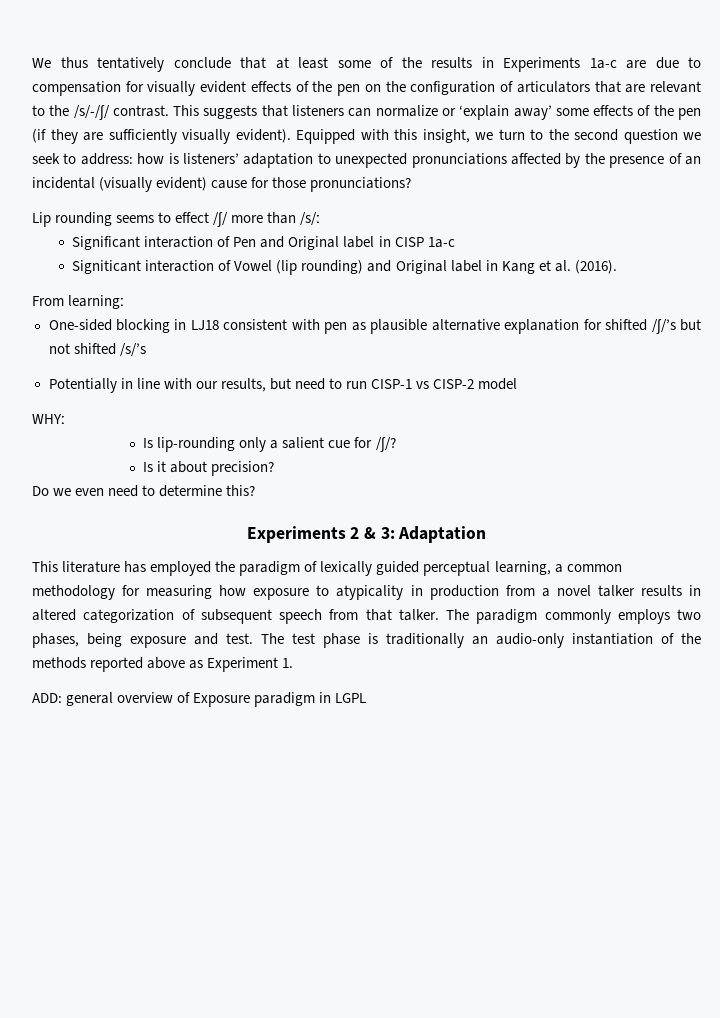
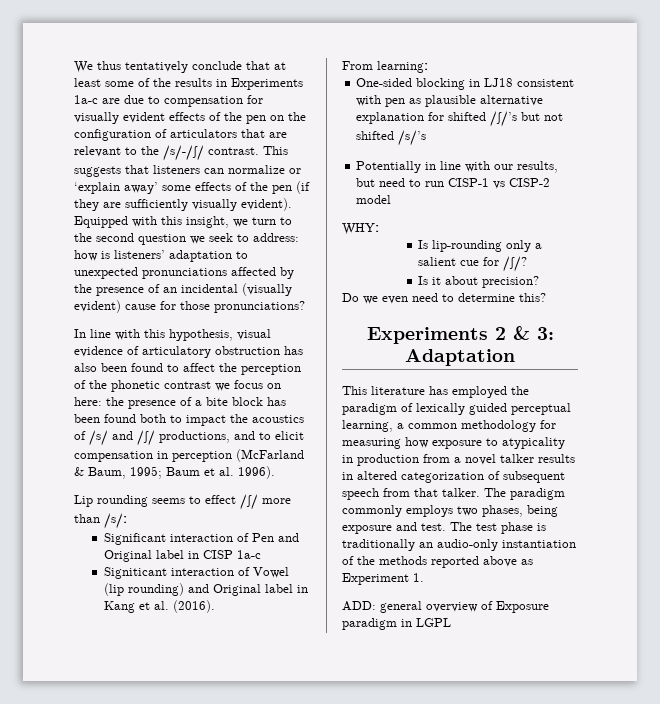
(412, 184) none -> [74,329,271,341] [74,346,303,358] [74,363,301,375] [74,380,281,392] [74,397,286,409] [74,414,304,426] [74,430,304,446] [74,449,304,462] [74,466,275,479] // In line with this hypothesis, visual evidence of articulatory obstruction has also been found to affect the perception of the phonetic contrast we focus on here: the presence of a bite block has been found both to impact the acoustics of /s/ and /ʃ/ productions, and to elicit compensation in perception (McFarland & Baum, 1995; Baum et al. 1996).

